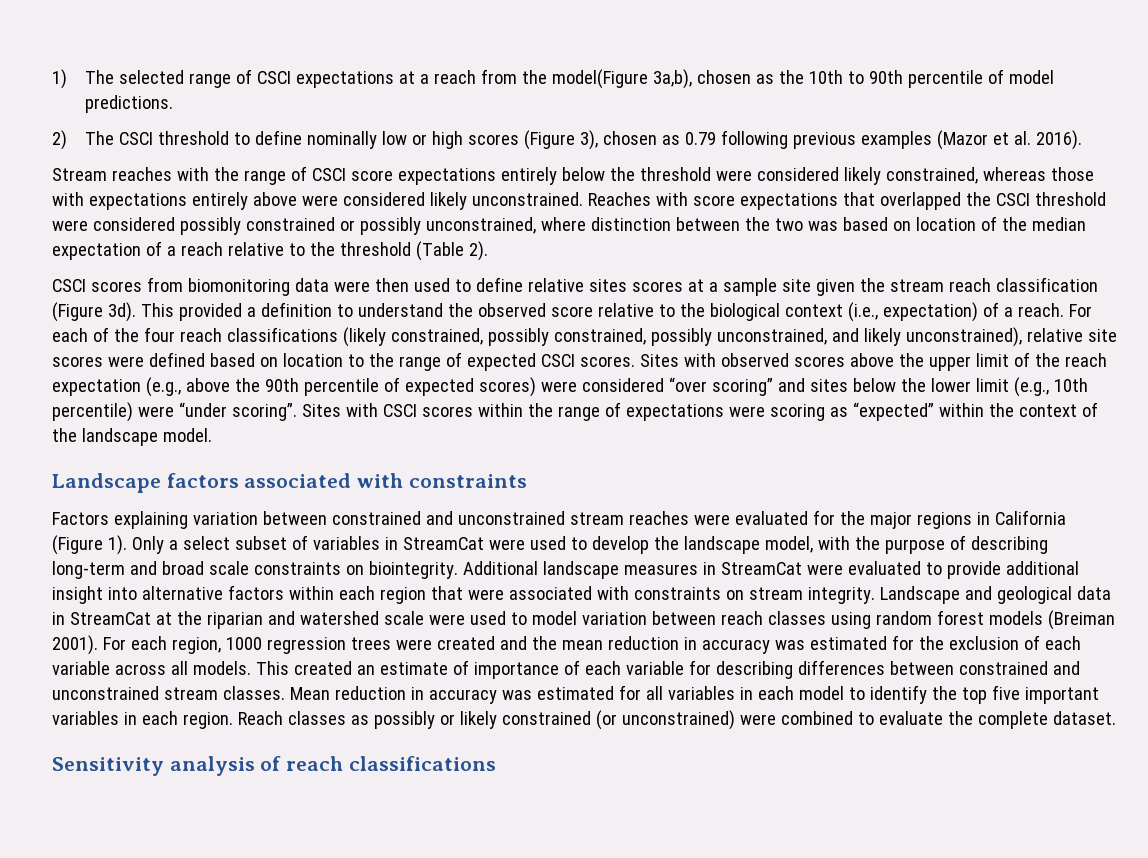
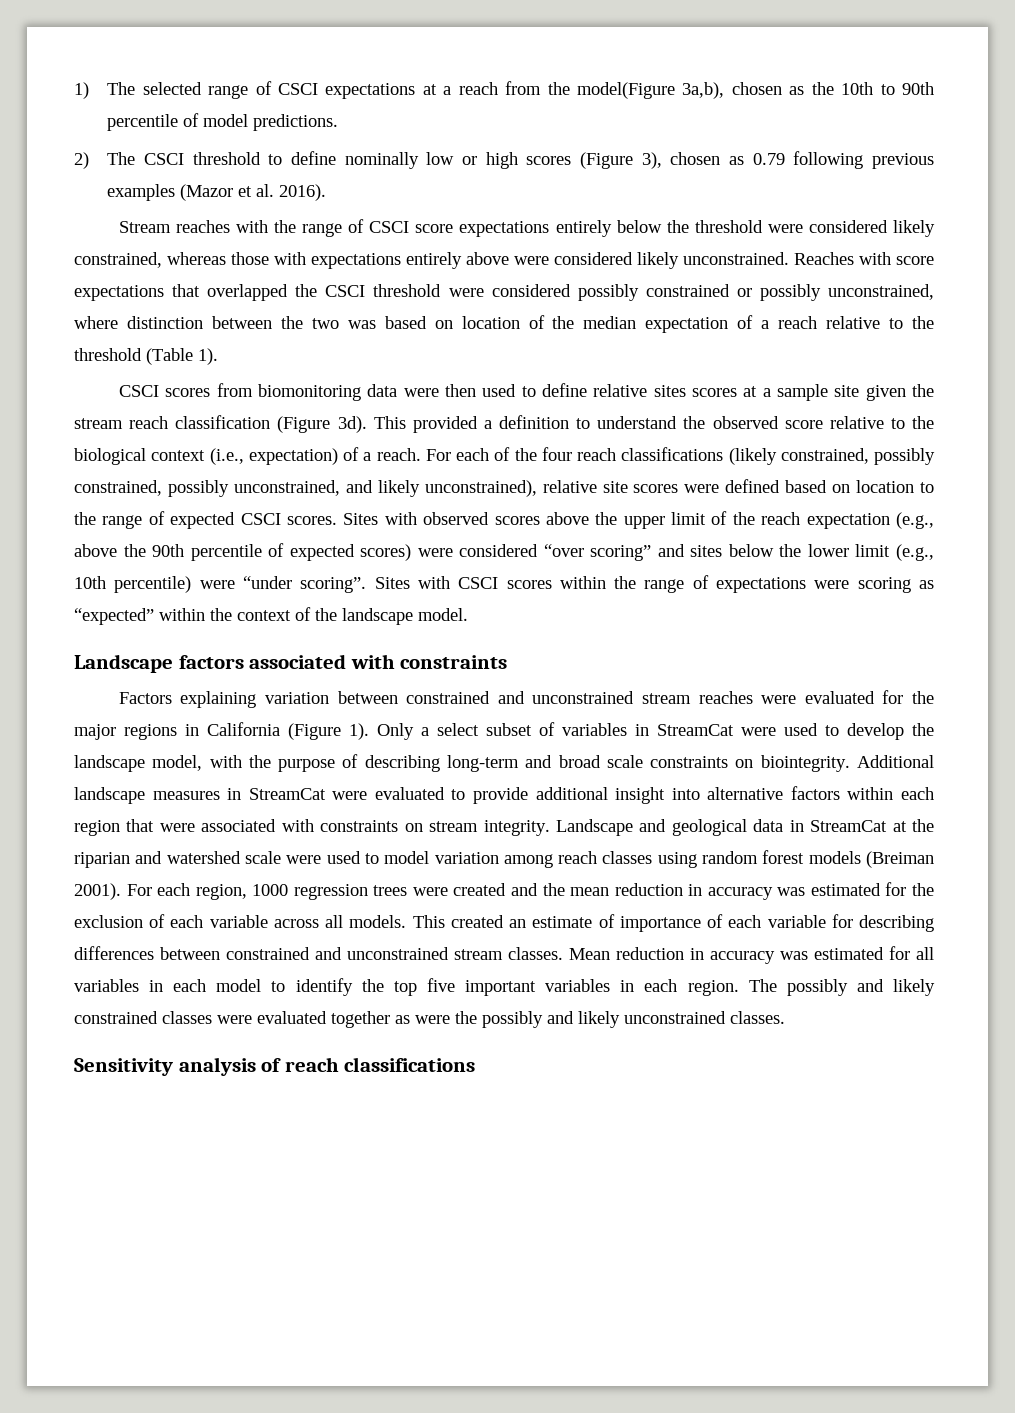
[468,241,488,261] 2). -> [198,348,218,365] 1).
[651,611,716,625] between -> [503,854,553,868] among
[237,710,1116,730] Reach classes as possibly or likely constrained (or unconstrained) were combined to evaluate the complete dataset. -> [748,979,936,996] [74,1011,785,1028] The possibly and likely constrained classes were evaluated together as were the possibly and likely unconstrained classes.

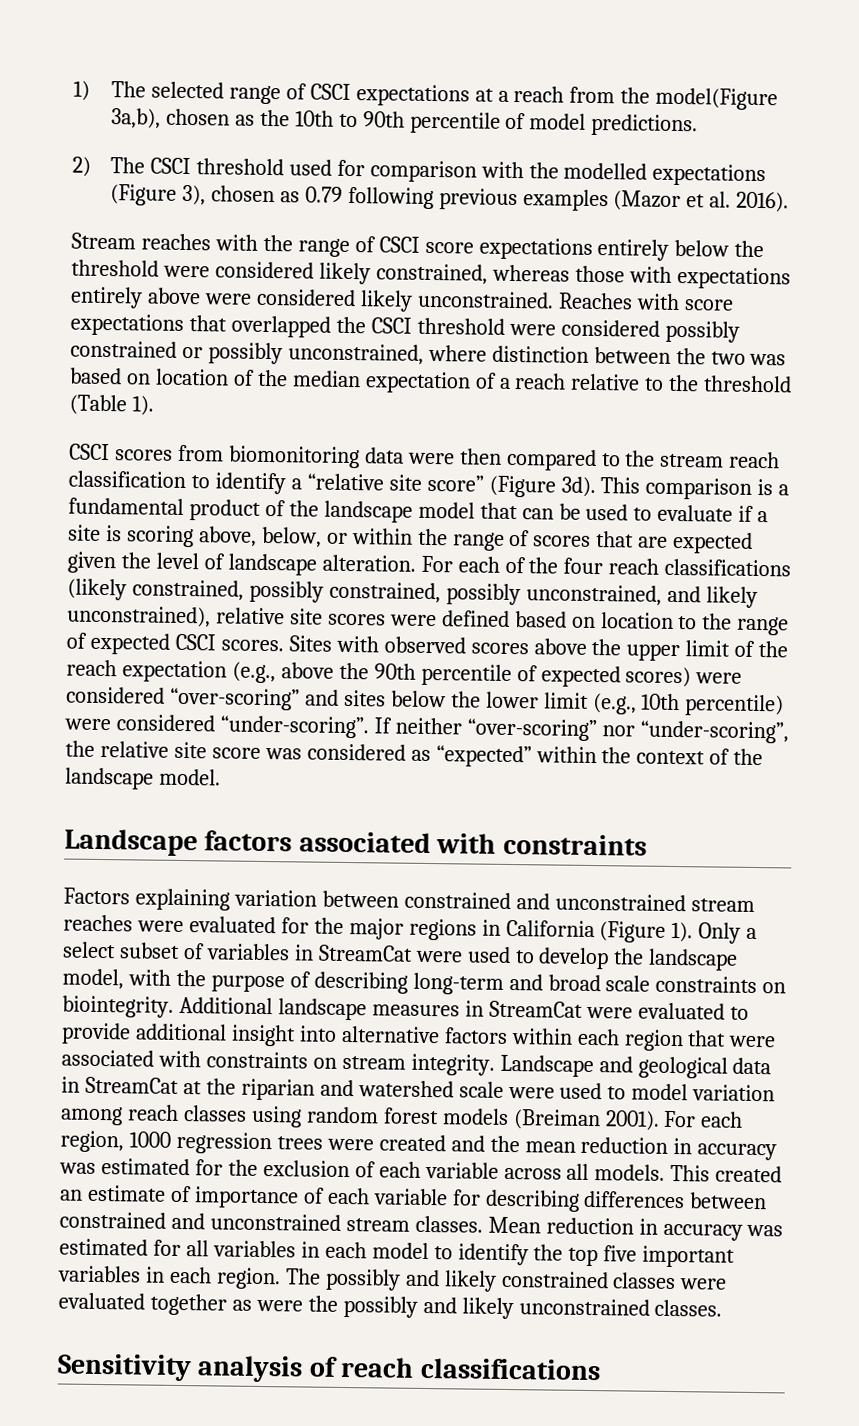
[268,151,572,169] to define nominally low or high scores -> [288,159,767,187] used for comparison with the modelled expectations
[482,383,935,401] [74,415,934,433] [74,447,421,465] used to define relative sites scores at a sample site given the stream reach classification (Figure 3d). This provided a definition to understand the observed score relative to the biological context (i.e., expectation) of a reach. -> [505,448,781,472] [68,470,790,500] [68,497,769,523] [68,524,754,554] [67,551,416,576] compared to the stream reach classification to identify a “relative site score” (Figure 3d). This comparison is a fundamental product of the landscape model that can be used to evaluate if a site is scoring above, below, or within the range of scores that are expected given the level of landscape alteration.
[543,544,652,561] “over scoring” -> [169,687,300,711] “over-scoring”
[242,575,911,593] “under scoring”. Sites with CSCI scores within the range of expectations were scoring -> [115,714,789,744] [65,740,406,761] considered “under-scoring”. If neither “over-scoring” nor “under-scoring”, the relative site score was considered

